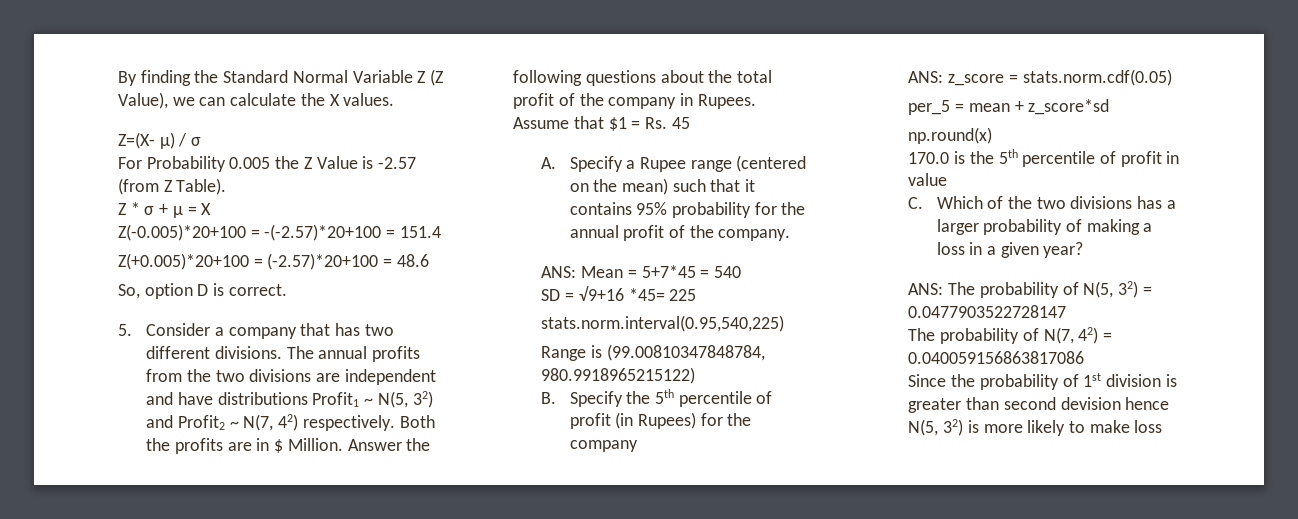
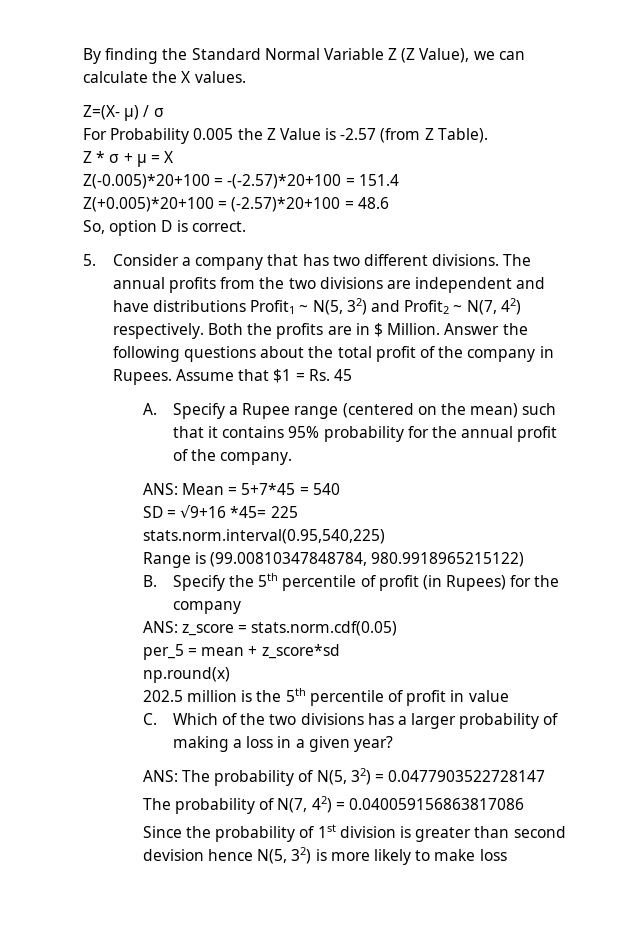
[908,152,950,164] 170.0 -> [142,690,238,702] 202.5 million

